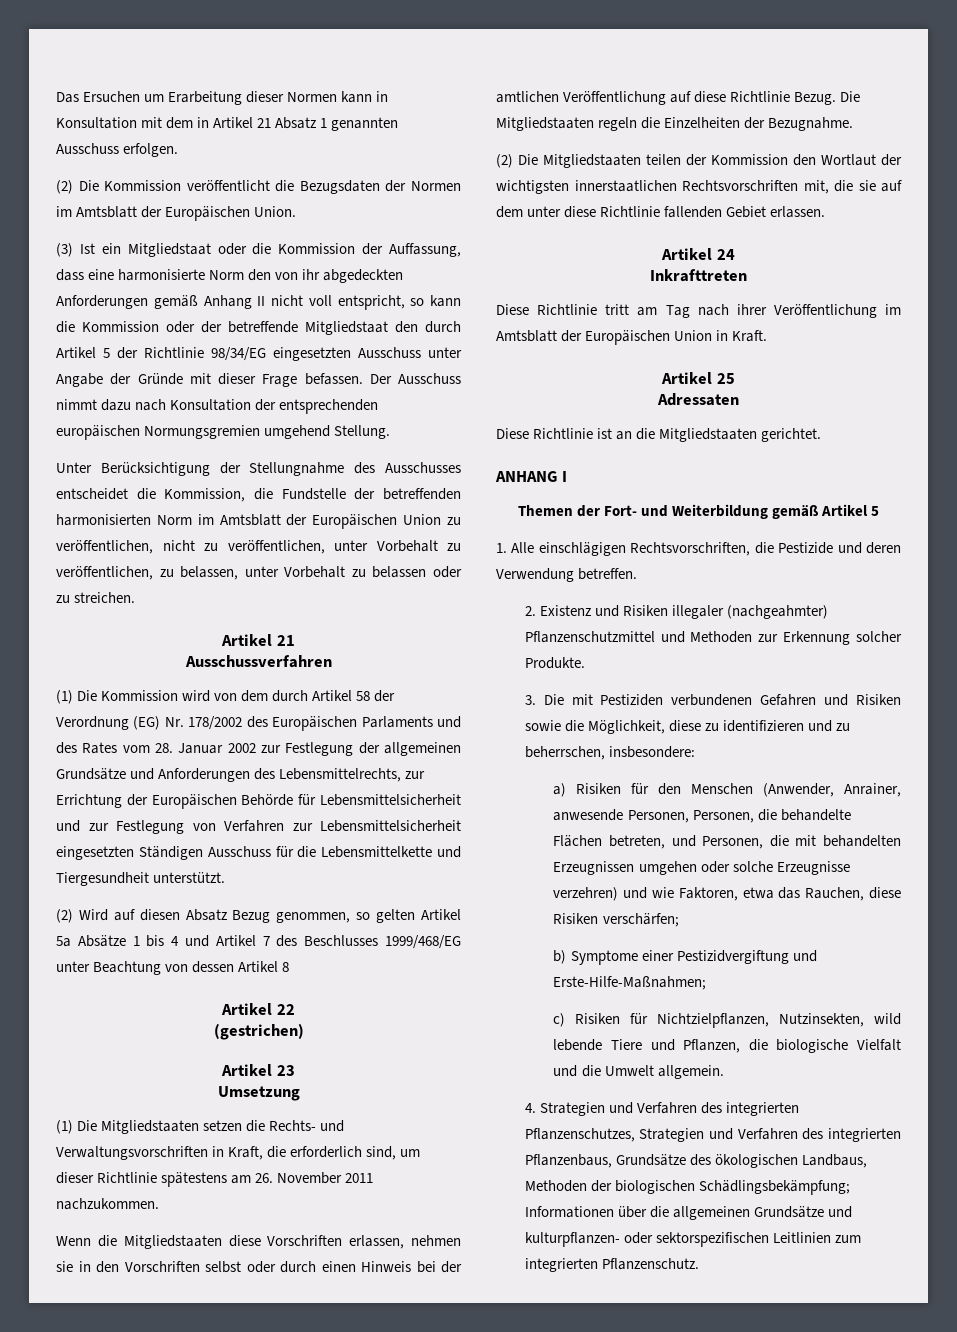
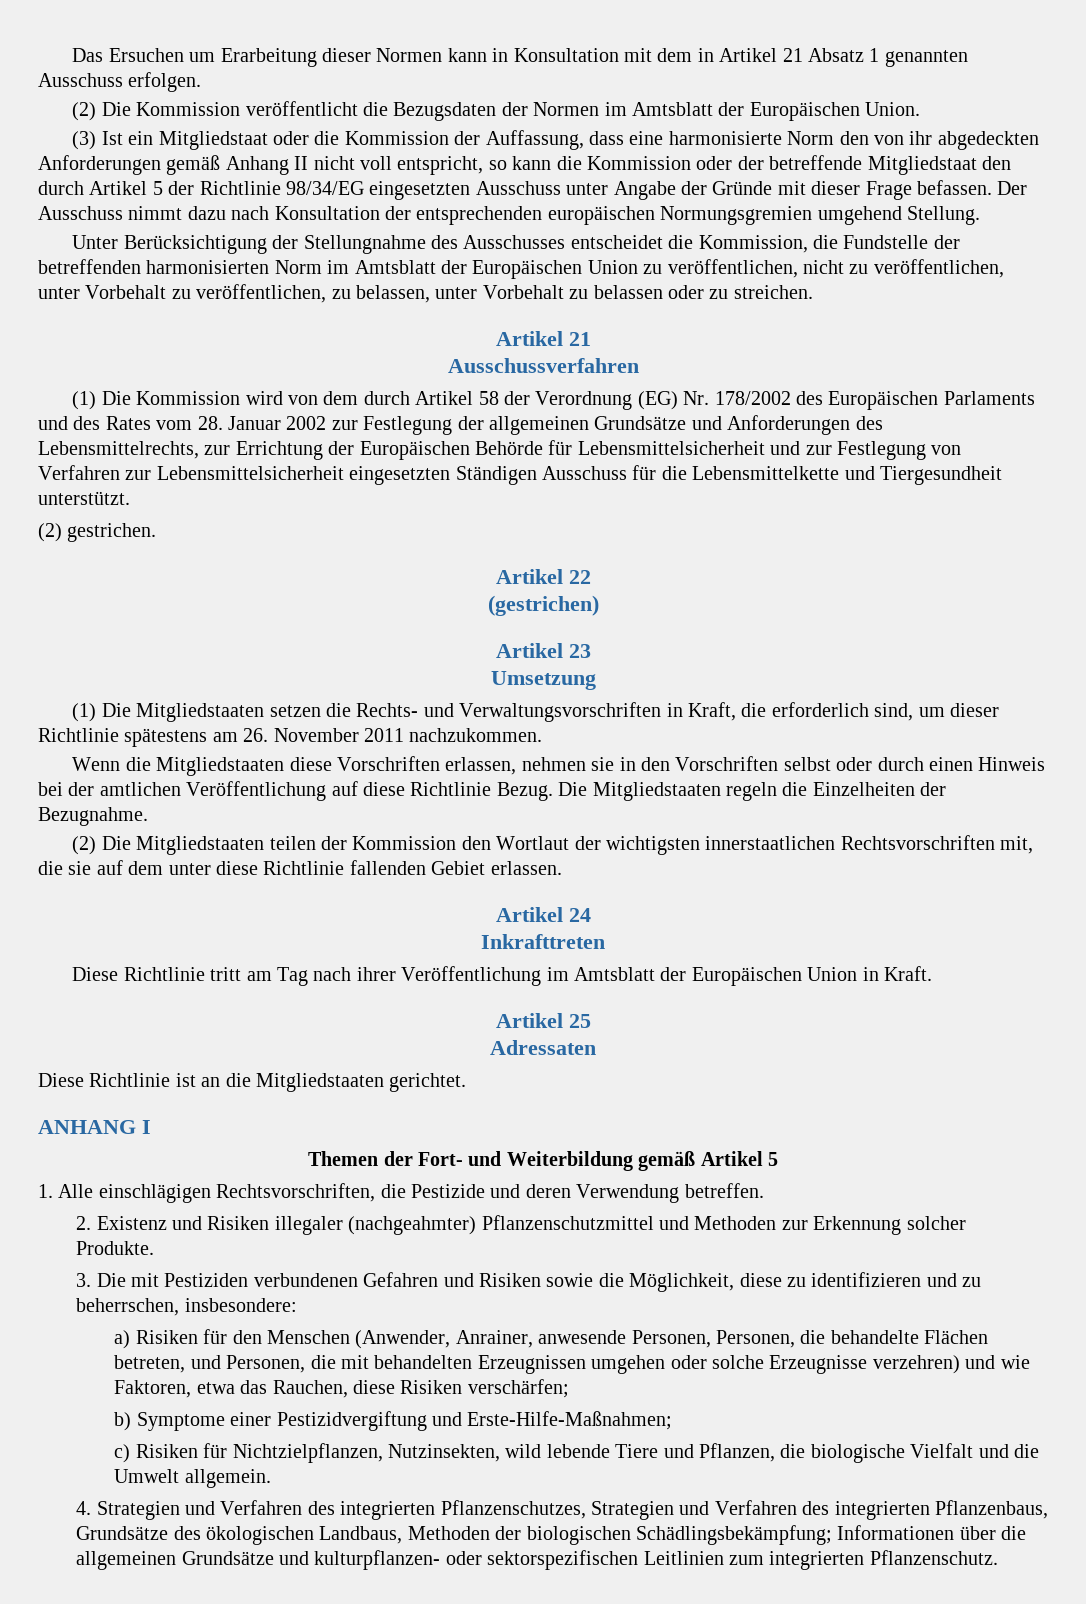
[78,909,462,923] [56,935,462,949] [56,961,290,975] Wird auf diesen Absatz Bezug genommen, so gelten Artikel 5a Absätze 1 bis 4 und Artikel 7 des Beschlusses 1999/468/EG unter Beachtung von dessen Artikel 8 -> [67,523,157,542] gestrichen.

